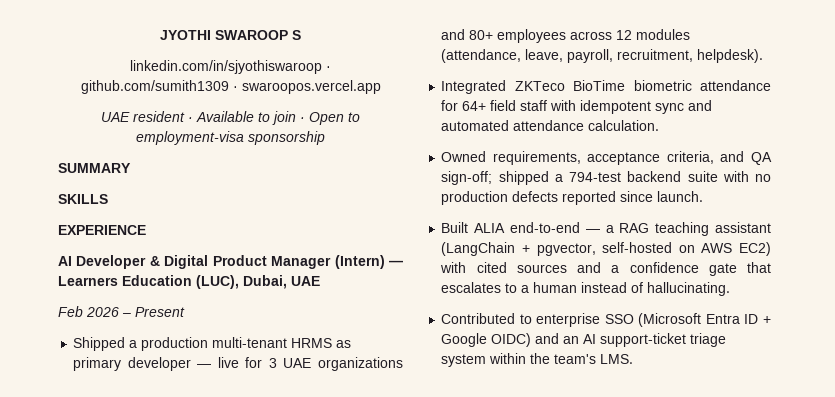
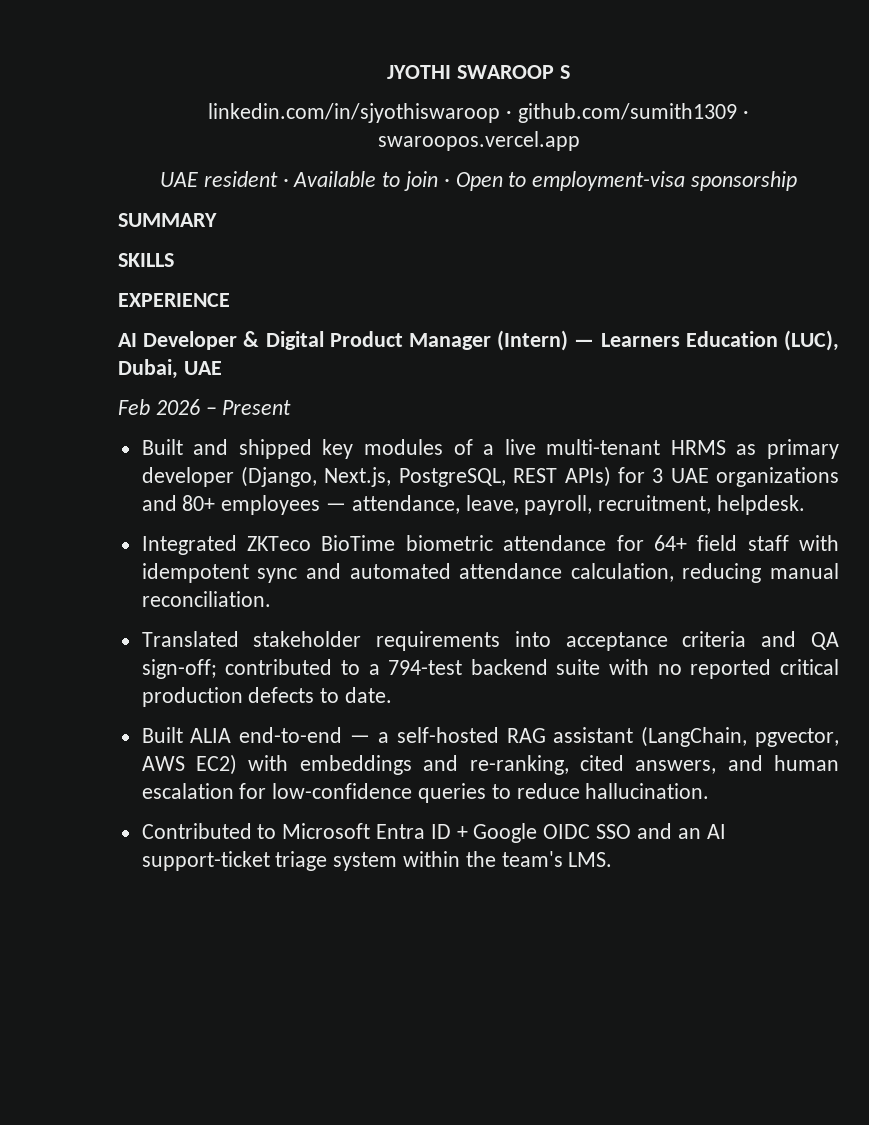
[73,337,209,351] Shipped a production -> [141,439,536,459] Built and shipped key modules of a live
[197,357,239,368] — live -> [241,466,611,487] (Django, Next.js, PostgreSQL, REST APIs)
[570,29,691,40] [441,49,522,63] across 12 modules (attendance, -> [326,495,460,514] — attendance,
[697,49,764,63] helpdesk). -> [717,495,806,515] helpdesk.
[588,120,660,131] [441,151,714,165] calculation. // Owned requirements, acceptance criteria, -> [570,563,840,583] [141,591,271,607] [141,631,747,651] calculation, reducing manual reconciliation. // Translated stakeholder requirements into acceptance criteria
[498,171,549,185] shipped -> [225,659,360,675] contributed to
[441,191,704,205] production defects reported since launch. -> [690,659,839,679] [141,687,393,707] reported critical production defects to date.
[619,222,771,236] [441,242,771,256] [440,262,771,276] [441,282,731,296] RAG teaching assistant (LangChain + pgvector, self-hosted on AWS EC2) with cited sources and a confidence gate that escalates to a human instead of hallucinating. -> [396,726,840,747] [141,754,839,775] [141,783,710,803] self-hosted RAG assistant (LangChain, pgvector, AWS EC2) with embeddings and re-ranking, cited answers, and human escalation for low-confidence queries to reduce hallucination.
[536,313,702,327] enterprise SSO (Microsoft -> [282,823,371,839] Microsoft
[491,333,532,347] OIDC) -> [543,824,632,839] OIDC SSO

